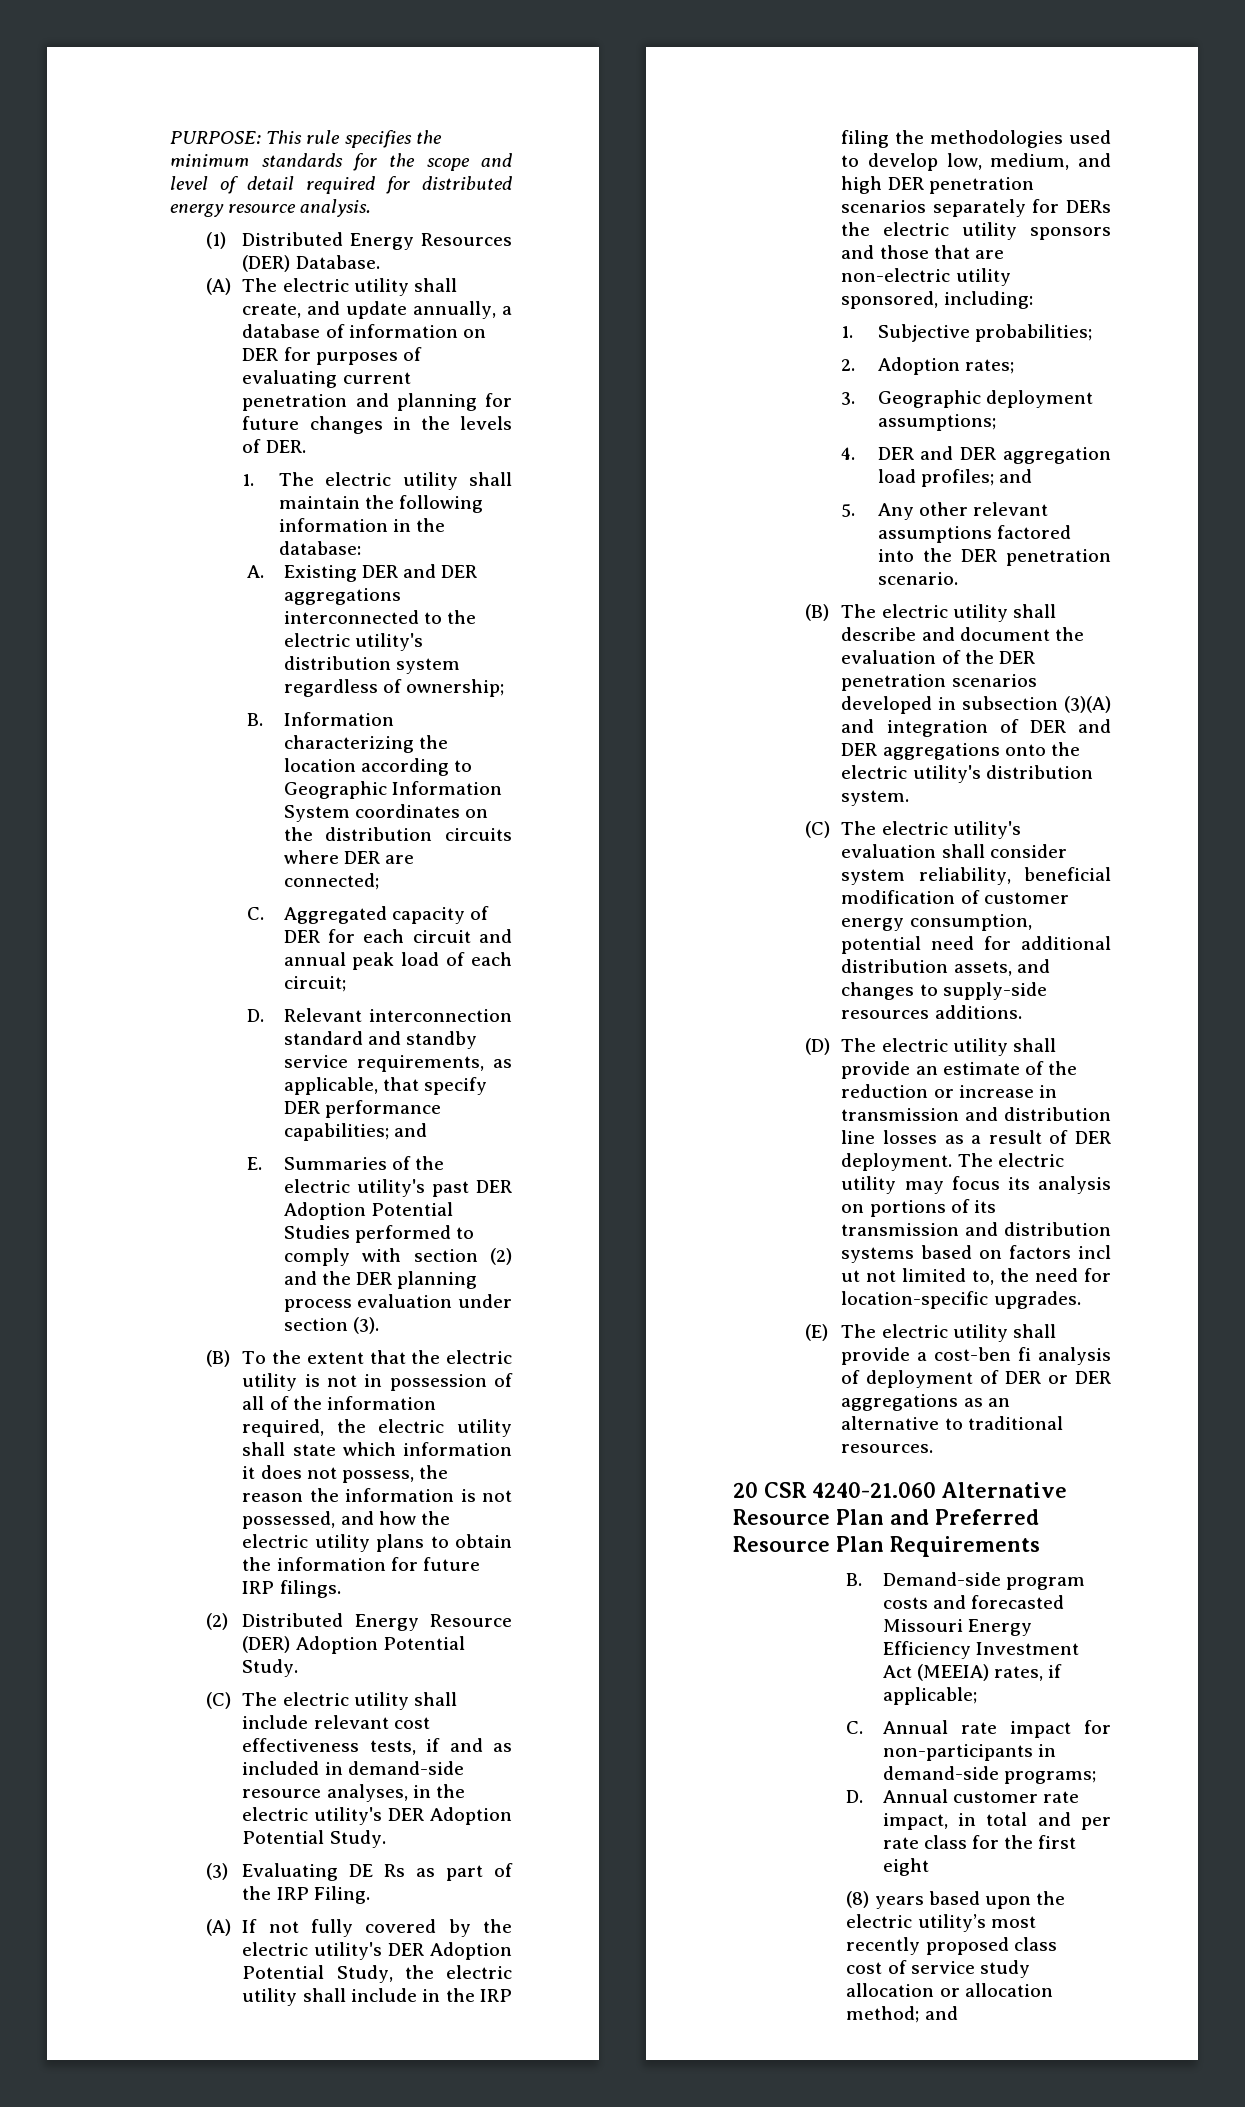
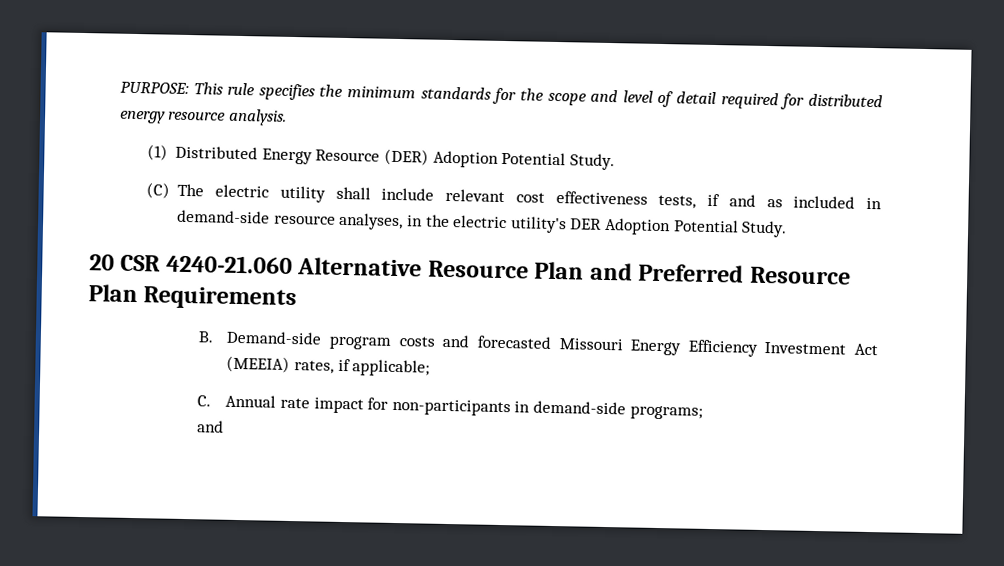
[421,233,512,246] [242,255,380,272] [206,278,457,296] [242,301,513,319] [242,324,486,338] [242,347,422,365] [242,370,411,388] [242,393,512,411] [242,416,512,434] [242,439,306,453] [242,472,512,490] [278,495,483,513] [278,518,445,532] [278,541,361,555] [247,564,477,582] [283,588,401,605] [283,610,476,624] [283,633,423,651] [283,656,460,674] [283,679,504,697] [247,712,394,726] [283,735,448,753] [283,758,472,776] [283,781,502,799] [283,804,488,822] [283,827,512,841] [283,850,414,864] [283,873,379,890] [247,906,489,924] [283,929,512,943] [283,952,512,970] [283,976,346,992] [247,1008,512,1022] [283,1031,477,1049] [283,1055,512,1072] [283,1077,487,1095] [283,1100,441,1118] [283,1123,427,1141] [247,1156,444,1170] [283,1179,512,1197] [283,1202,453,1220] [283,1225,474,1243] [283,1248,512,1266] [283,1271,477,1289] [283,1294,512,1312] [283,1317,379,1334] [206,1350,512,1367] [242,1373,513,1391] [242,1396,436,1410] [242,1419,512,1437] [242,1442,512,1456] [242,1465,448,1483] [242,1488,513,1502] [242,1511,450,1529] [242,1534,513,1552] [242,1557,480,1571] [242,1580,341,1598] [206,1613,419,1631] Resources (DER) Database. // (A) The electric utility shall create, and update annually, a database of information on DER for purposes of evaluating current penetration and planning for future changes in the levels of DER. // 1. The electric utility shall maintain the following information in the database: // A. Existing DER and DER aggregations interconnected to the electric utility's distribution system regardless of ownership; // B. Information characterizing the location according to Geographic Information System coordinates on the distribution circuits where DER are connected; // C. Aggregated capacity of DER for each circuit and annual peak load of each circuit; // D. Relevant interconnection standard and standby service requirements, as applicable, that specify DER performance capabilities; and // E. Summaries of the electric utility's past DER Adoption Potential Studies performed to comply with section (2) and the DER planning process evaluation under section (3). // (B) To the extent that the electric utility is not in possession of all of the information required, the electric utility shall state which information it does not possess, the reason the information is not possessed, and how the electric utility plans to obtain the information for future IRP filings. // (2) Distributed Energy -> (313, 156) none
[206,1863,513,1881] [242,1886,370,1904] [206,1919,513,1937] [242,1942,512,1960] [242,1965,512,1983] [242,1988,512,2006] [841,130,1111,148] [841,153,1111,171] [841,176,1034,194] [841,199,1111,217] [841,222,1111,240] [841,245,1004,259] [841,268,1011,286] [841,291,1033,309] [841,324,1092,342] [841,357,1014,375] [841,390,1093,408] [877,414,996,431] [841,446,1111,464] [877,469,1032,487] [841,502,1048,520] [877,525,1071,543] [877,548,1111,566] [877,572,958,585] [805,604,1056,622] [841,627,1084,641] [841,650,1035,664] [841,674,1037,691] [841,696,1111,714] [841,719,1111,737] [841,742,1080,760] [841,765,1093,783] [841,790,910,806] [805,821,1021,839] [841,844,1067,858] [841,867,1111,885] [841,890,1069,904] [841,914,1032,931] [841,936,1111,954] [841,959,1050,976] [841,982,1047,1000] [841,1005,1022,1019] [805,1038,1056,1056] [841,1061,1077,1079] [841,1084,1057,1098] [841,1107,1111,1121] [841,1130,1111,1144] [841,1153,1064,1171] [841,1176,1111,1194] [841,1199,996,1217] [841,1222,1111,1236] [841,1245,1111,1263] [841,1268,1111,1285] [841,1291,1081,1309] [805,1324,1056,1342] [841,1347,1111,1365] [841,1370,1111,1388] [841,1394,1010,1411] [841,1416,1063,1430] [841,1444,934,1453] // (3) Evaluating DE Rs as part of the IRP Filing. // (A) If not fully covered by the electric utility's DER Adoption Potential Study, the electric utility shall include in the IRP filing the methodologies used to develop low, medium, and high DER penetration scenarios separately for DERs the electric utility sponsors and those that are non-electric utility sponsored, including: // 1. Subjective probabilities; // 2. Adoption rates; // 3. Geographic deployment assumptions; // 4. DER and DER aggregation load profiles; and // 5. Any other relevant assumptions factored into the DER penetration scenario. // (B) The electric utility shall describe and document the evaluation of the DER penetration scenarios developed in subsection (3)(A) and integration of DER and DER aggregations onto the electric utility's distribution system. // (C) The electric utility's evaluation shall consider system reliability, beneficial modification of customer energy consumption, potential need for additional distribution assets, and changes to supply-side resources additions. // (D) The electric utility shall provide an estimate of the reduction or increase in transmission and distribution line losses as a result of DER deployment. The electric utility may focus its analysis on portions of its transmission and distribution systems based on factors incl ut not limited to, the need for location-specific upgrades. // (E) The electric utility shall provide a cost-ben fi analysis of deployment of DER or DER aggregations as an alternative to traditional resources. -> (788, 229) none
[846,1789,1079,1803] [882,1812,1111,1830] [882,1835,1077,1849] [882,1858,929,1876] [846,1891,1065,1909] [846,1914,1036,1932] [846,1937,1057,1955] [846,1960,1030,1978] [846,1983,1053,1997] [846,2006,920,2023] D. Annual customer rate impact, in total and per rate class for the first eight // (8) years based upon the electric utility’s most recently proposed class // cost of service study allocation or allocation method; -> (703, 412) none

